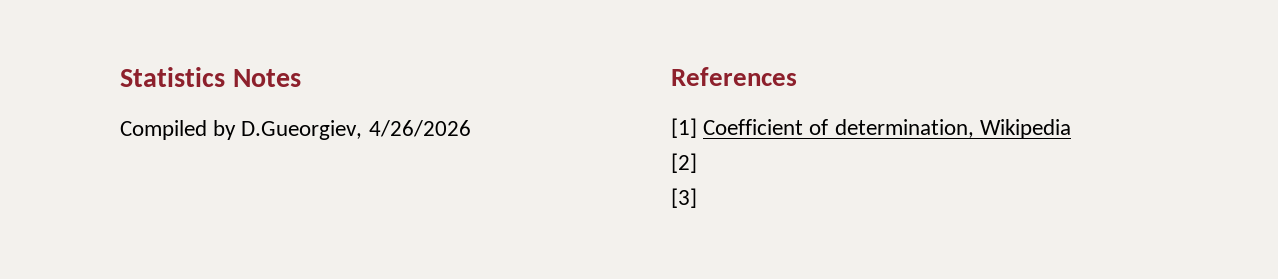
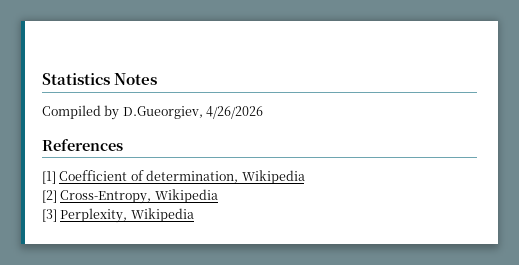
(697, 163) none -> [60,189,218,204] Cross-Entropy, Wikipedia
(697, 198) none -> [60,208,194,223] Perplexity, Wikipedia

